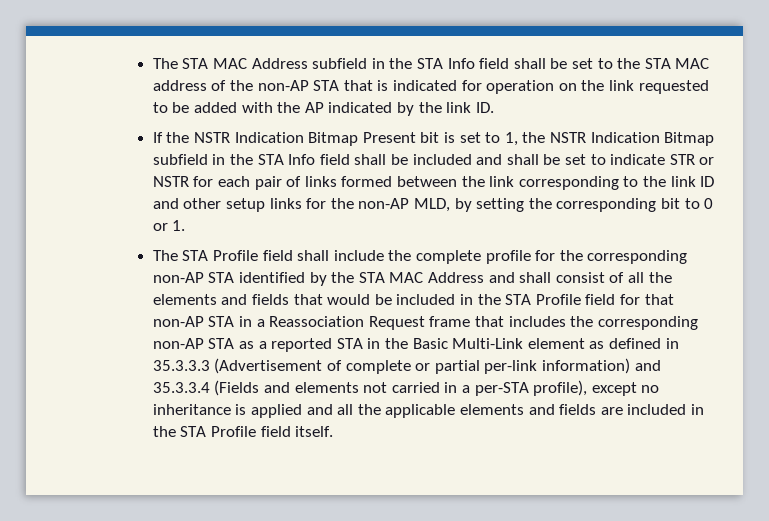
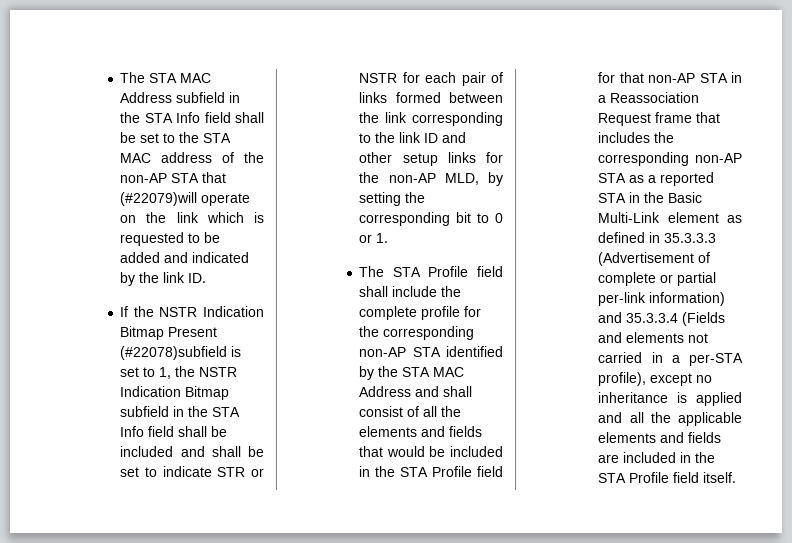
[377,80,555,94] is indicated for operation -> [120,192,251,206] (#22079)will operate
(634, 85) none -> [206,212,264,223] which is
[241,102,324,113] with the AP -> [164,252,189,263] and
[420,132,440,143] bit -> [120,346,228,360] (#22078)subfield

